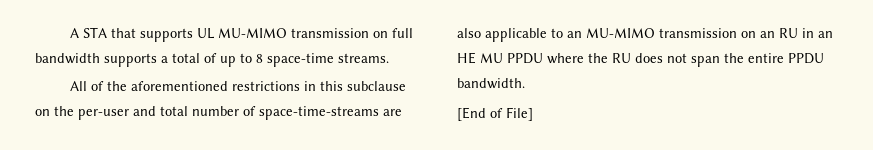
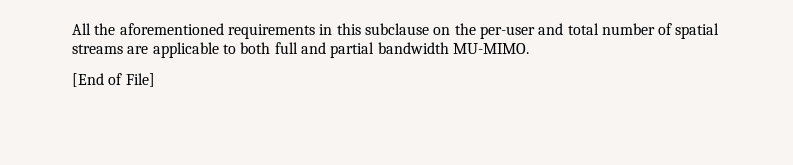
[70,27,414,42] [35,53,389,67] [70,81,105,91] A STA that supports UL MU-MIMO transmission on full bandwidth supports a total of up to 8 space-time streams. // All of -> [72,23,91,35] All
[232,81,301,91] restrictions -> [227,24,315,39] requirements
[259,106,402,120] [457,28,833,42] [457,52,824,67] [457,78,525,89] space-time-streams are also applicable to an MU-MIMO transmission on an RU in an HE MU PPDU where the RU does not span the entire PPDU bandwidth. -> [675,23,720,39] [72,42,529,58] spatial streams are applicable to both full and partial bandwidth MU-MIMO.

